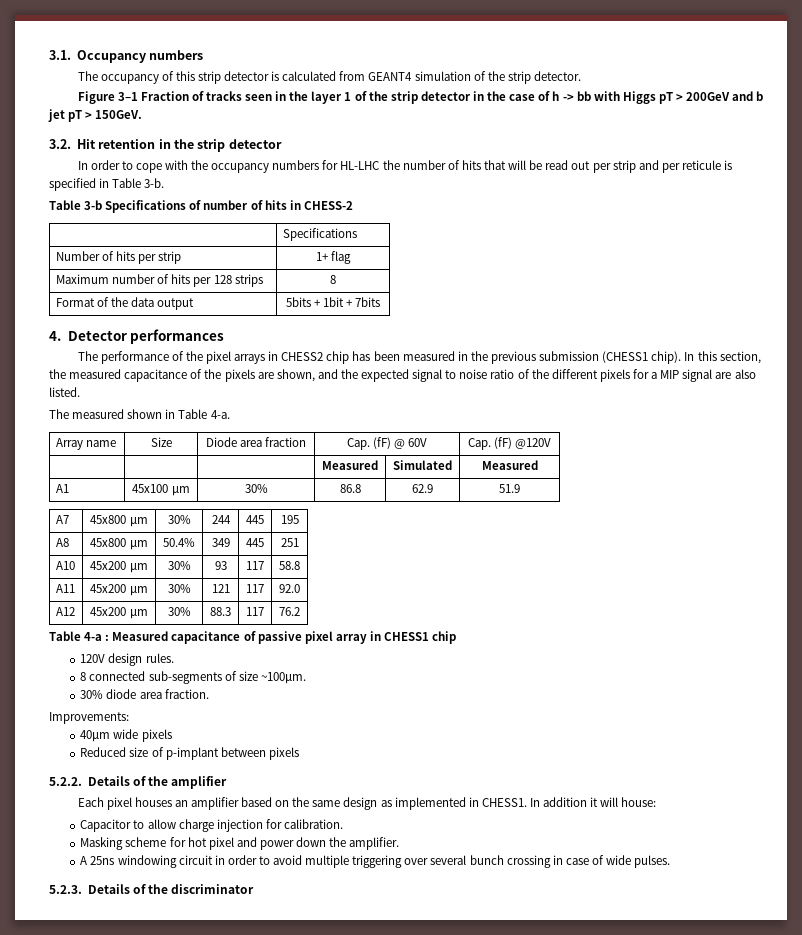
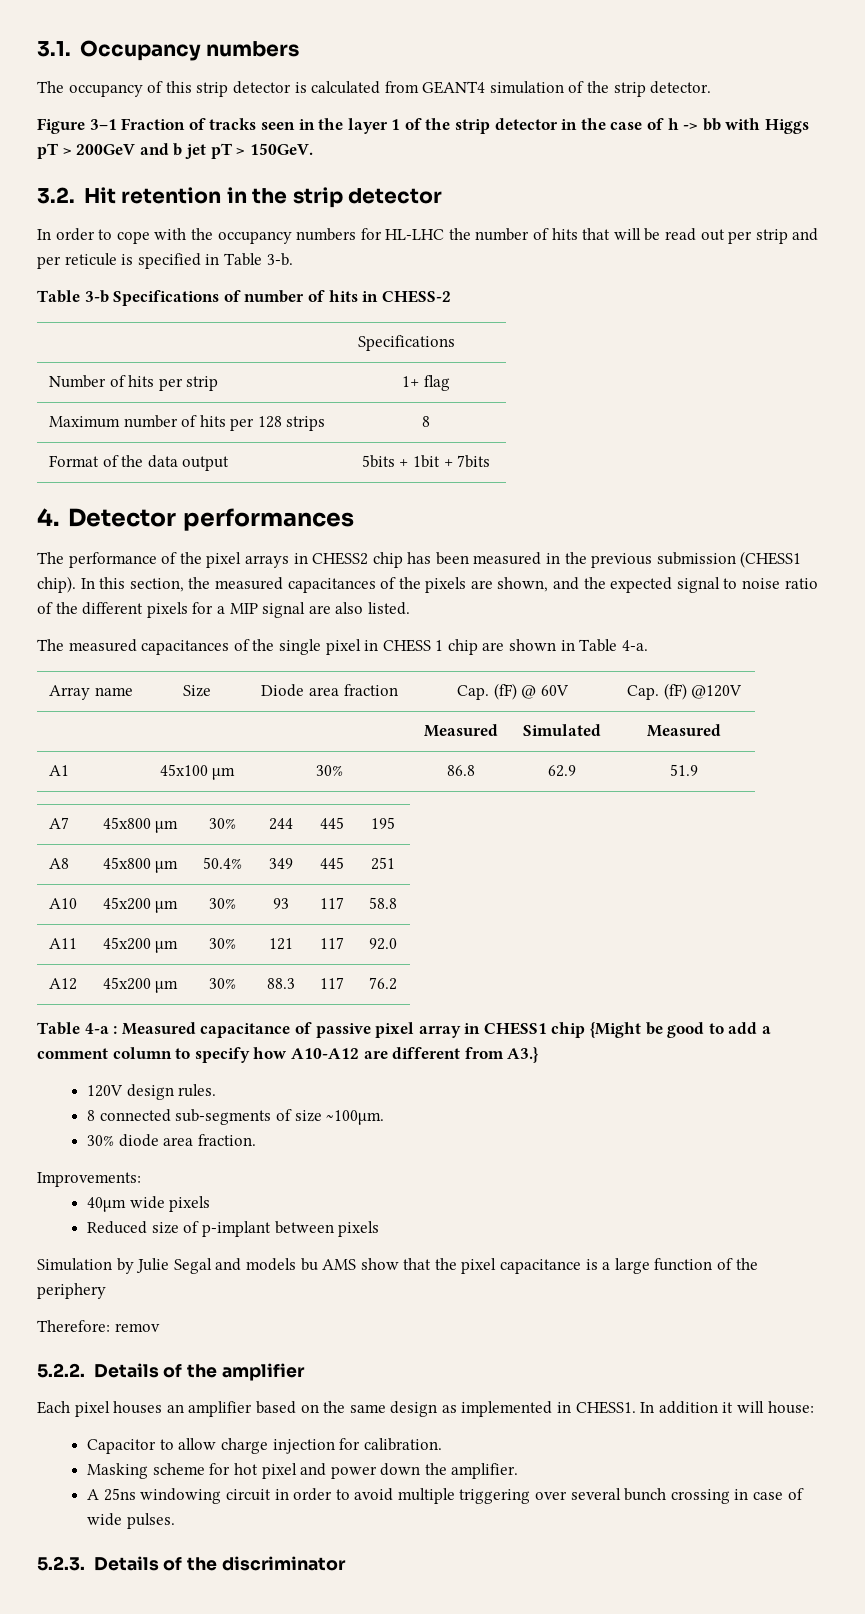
[124,369,188,382] capacitance -> [287,578,376,593] capacitances
(125, 414) none -> [141,639,505,655] capacitances of the single pixel in CHESS 1 chip are
(457, 637) none -> [590,1022,772,1038] [37,1047,540,1063] {Might be good to add a comment column to specify how A10-A12 are different from A3.}
(299, 753) none -> [37,1258,758,1274] [37,1283,106,1299] [37,1320,160,1332] // Simulation by Julie Segal and models bu AMS show that the pixel capacitance is a large function of the periphery // Therefore: remov

